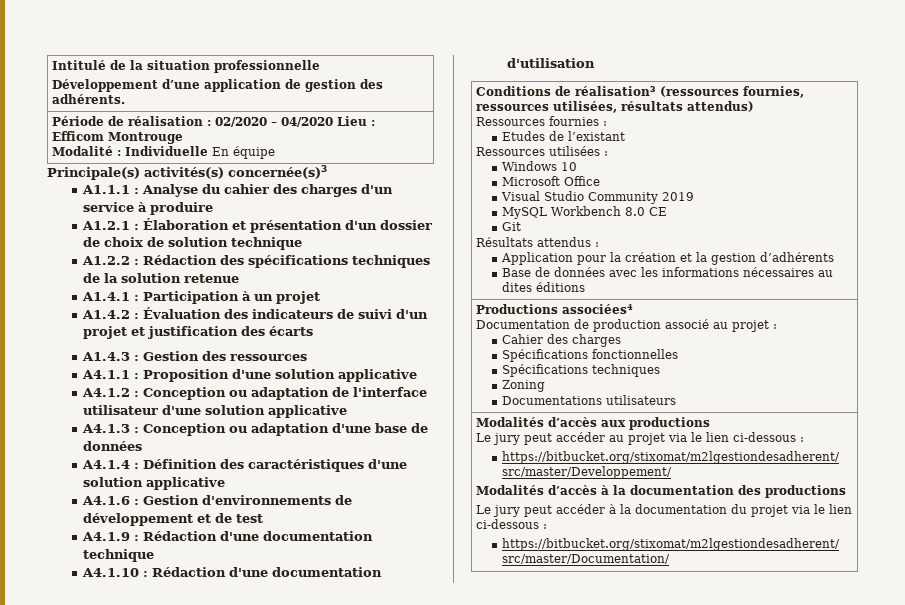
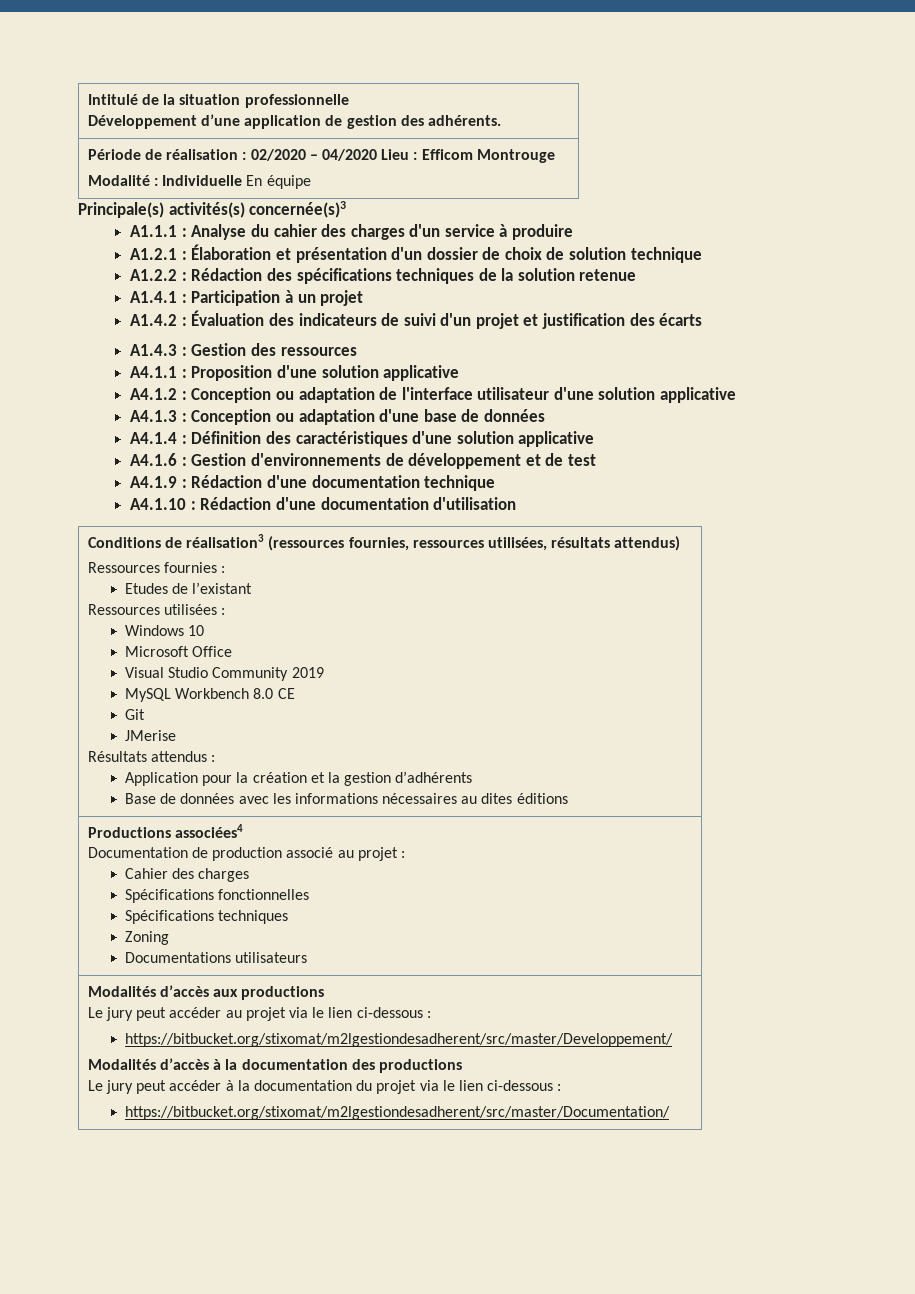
(522, 226) none -> [124,730,176,741] // JMerise

